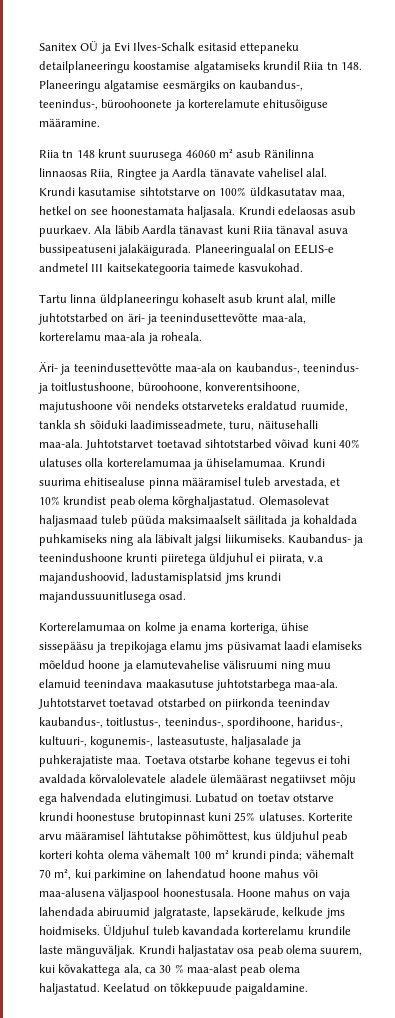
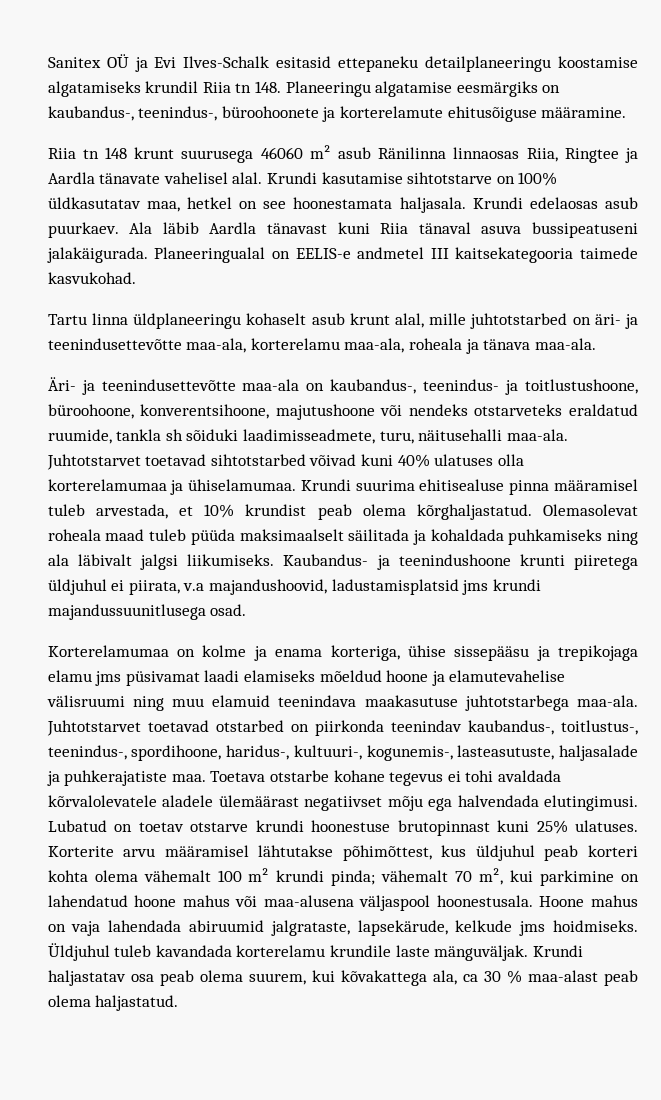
[104,332,202,344] maa-ala ja roheala. -> [344,338,596,354] maa-ala, roheala ja tänava maa-ala.
[38,515,98,527] haljasmaad -> [47,529,145,541] roheala maad
[103,983,309,995] Keelatud on tõkkepuude paigaldamine. -> (179, 1003) none

